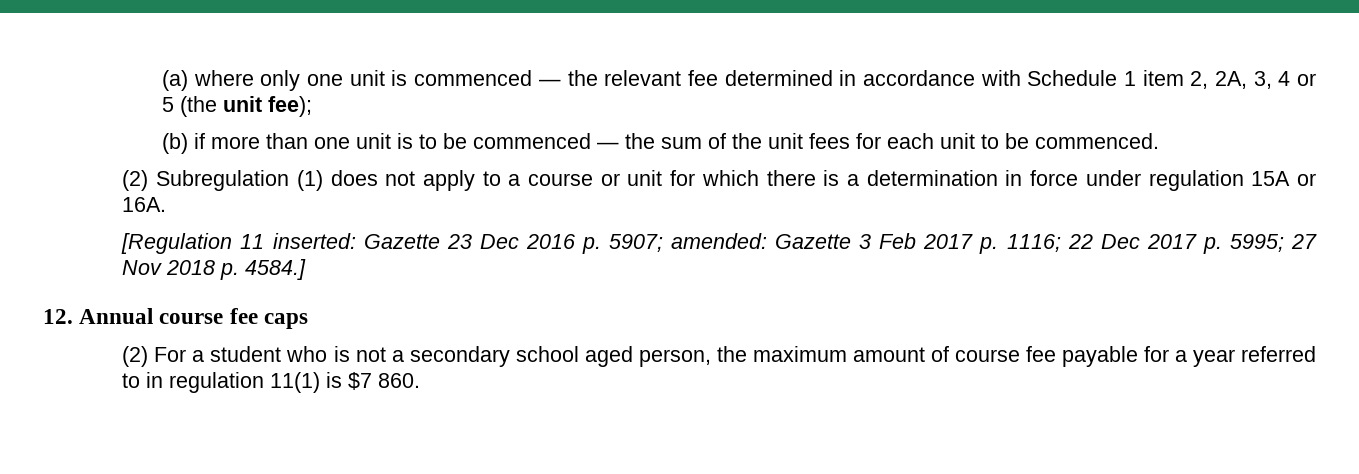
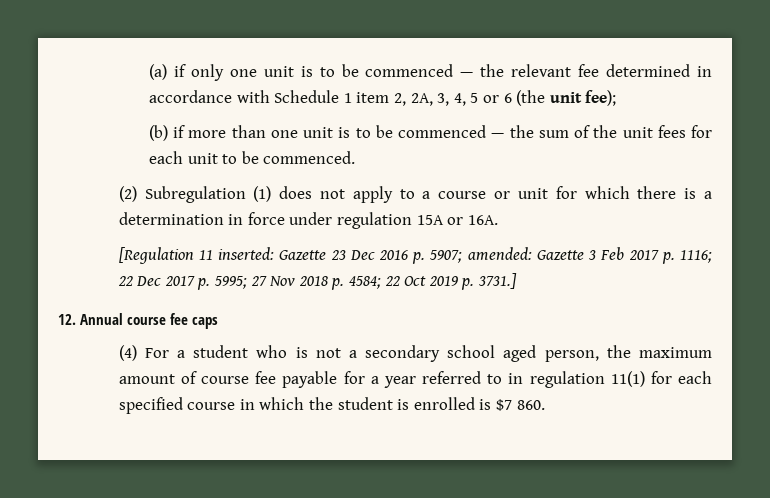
[193,70,254,86] where -> [173,64,186,77] if
(408, 78) none -> [319,64,359,77] to be
[1278,71,1317,86] [162,97,175,112] 4 or 5 -> [453,93,512,106] 4, 5 or 6
[245,259,307,280] 4584.] -> [348,273,517,290] 4584; 22 Oct 2019 p. 3731.]
[122,346,149,367] (2) -> [118,345,137,361] (4)
(321, 382) none -> [650,371,712,384] [118,397,475,414] for each specified course in which the student is enrolled

